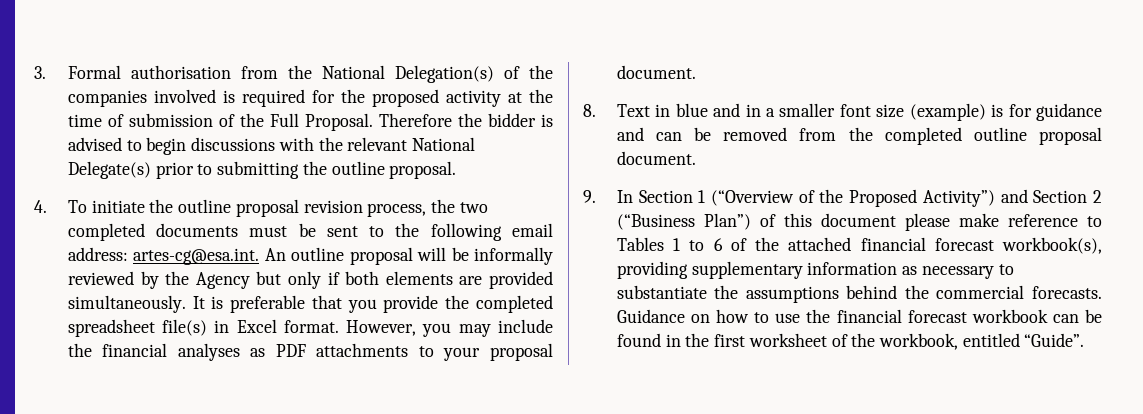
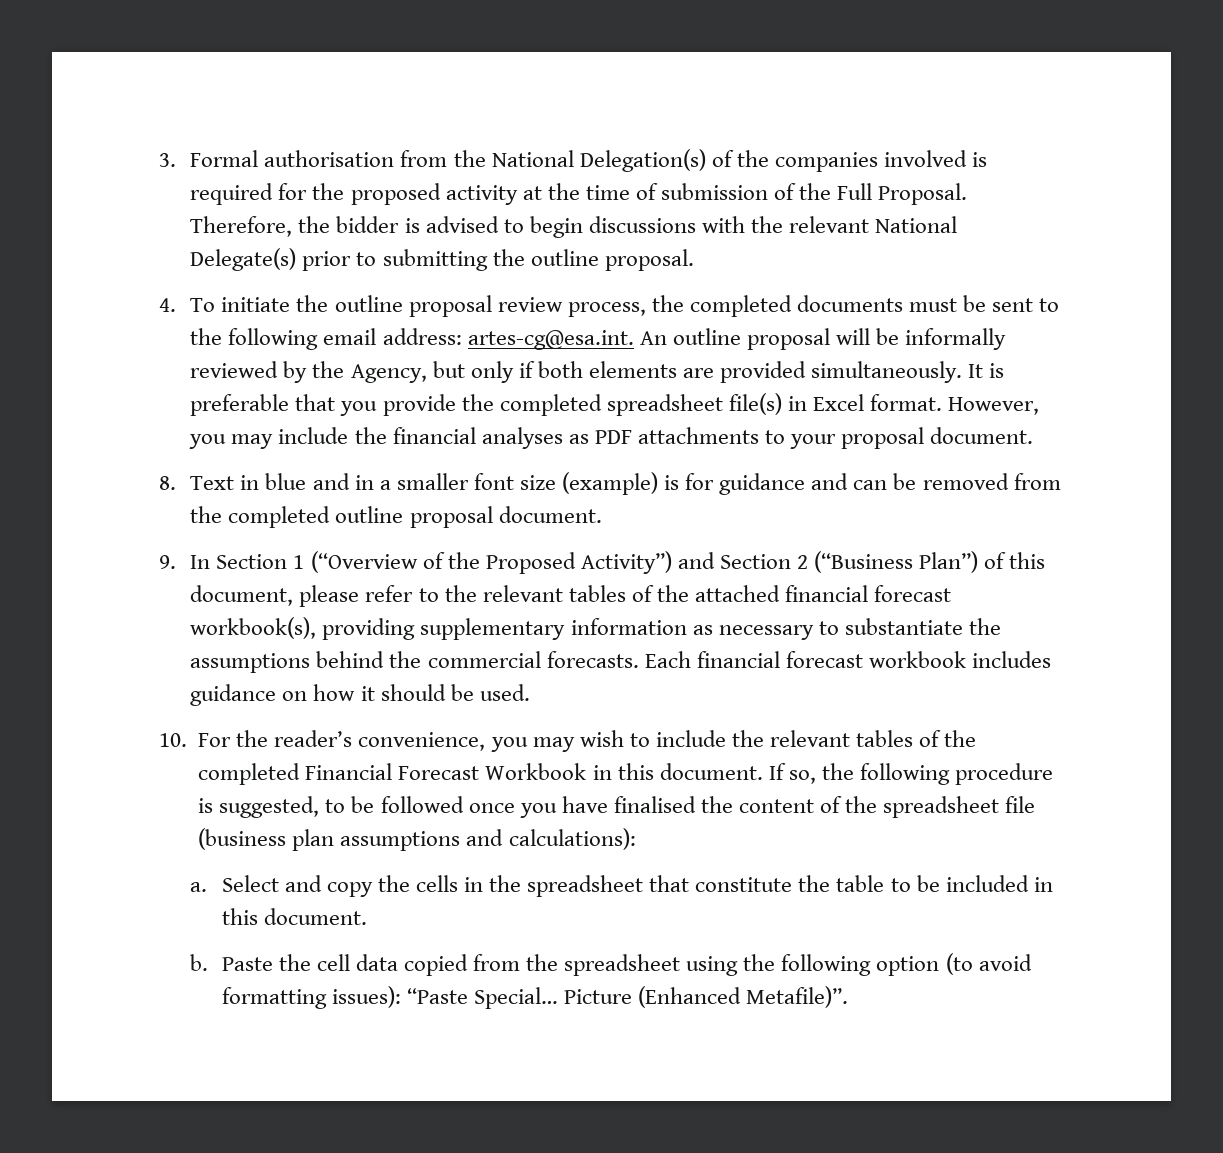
[378,113,452,127] Therefore -> [190,216,293,237] Therefore,
[303,200,363,213] revision -> [497,297,563,312] review
[459,202,488,213] two -> (684, 303) none
[195,272,250,289] Agency -> [350,364,427,383] Agency,
[820,213,1102,231] [616,237,723,251] document please make reference to Tables 1 to 6 -> [190,585,626,607] document, please refer to the relevant tables
[616,309,1102,323] [616,333,1085,350] Guidance on how to use the financial forecast workbook can be found in the first worksheet of the workbook, entitled “Guide”. -> [644,651,1051,668] [190,684,530,706] [159,730,977,752] [198,763,1054,785] [198,796,1036,818] [198,828,636,851] [190,875,1053,897] [221,908,367,925] [190,953,1032,976] [221,986,849,1009] Each financial forecast workbook includes guidance on how it should be used. // 10. For the reader’s convenience, you may wish to include the relevant tables of the completed Financial Forecast Workbook in this document. If so, the following procedure is suggested, to be followed once you have finalised the content of the spreadsheet file (business plan assumptions and calculations): // a. Select and copy the cells in the spreadsheet that constitute the table to be included in this document. // b. Paste the cell data copied from the spreadsheet using the following option (to avoid formatting issues): “Paste Special… Picture (Enhanced Metafile)”.

